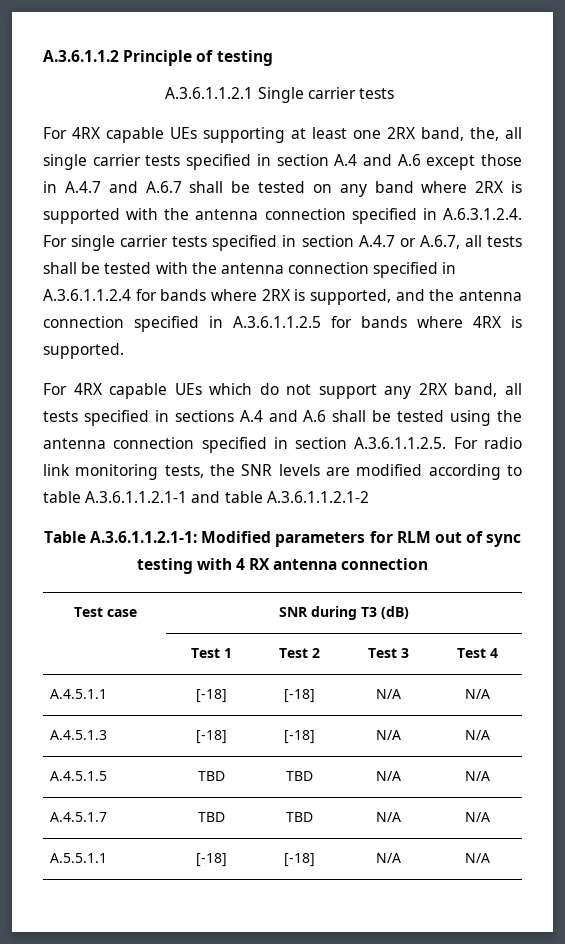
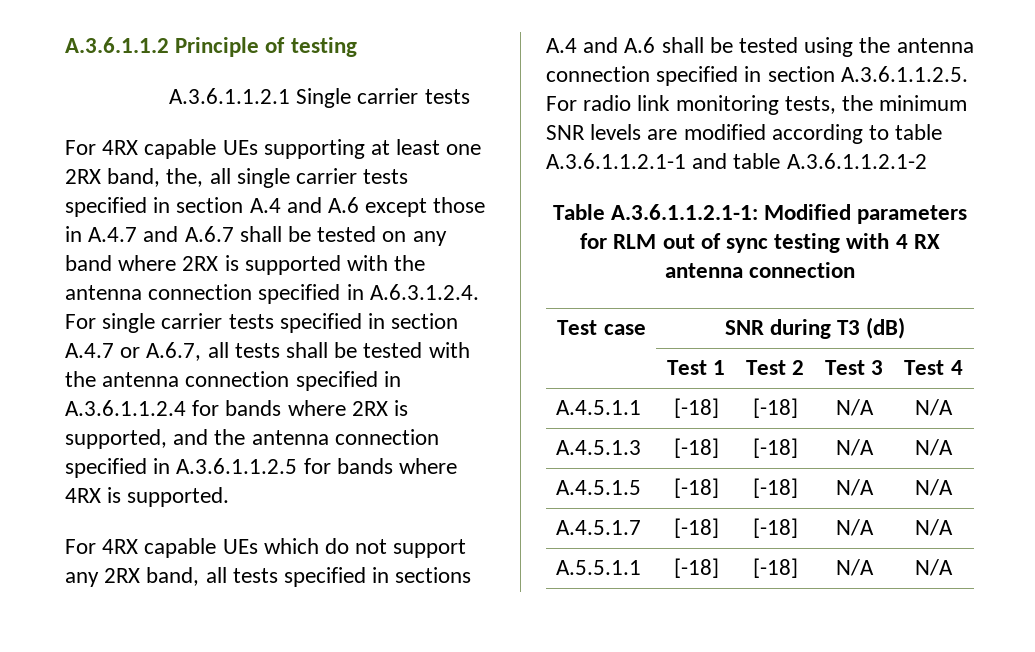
(235, 470) none -> [879,95,968,111] minimum
[197,771,225,781] [286,771,313,781] TBD | TBD -> [673,478,719,498] [752,478,798,498] [-18] | [-18]
[197,812,225,822] [286,812,313,822] TBD | TBD -> [673,518,719,538] [752,518,798,538] [-18] | [-18]

